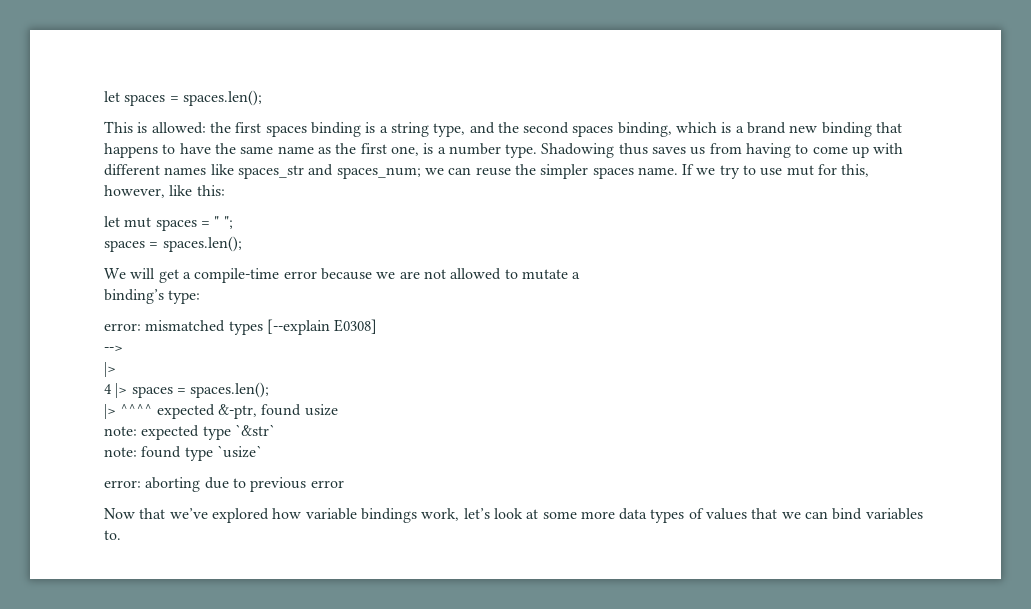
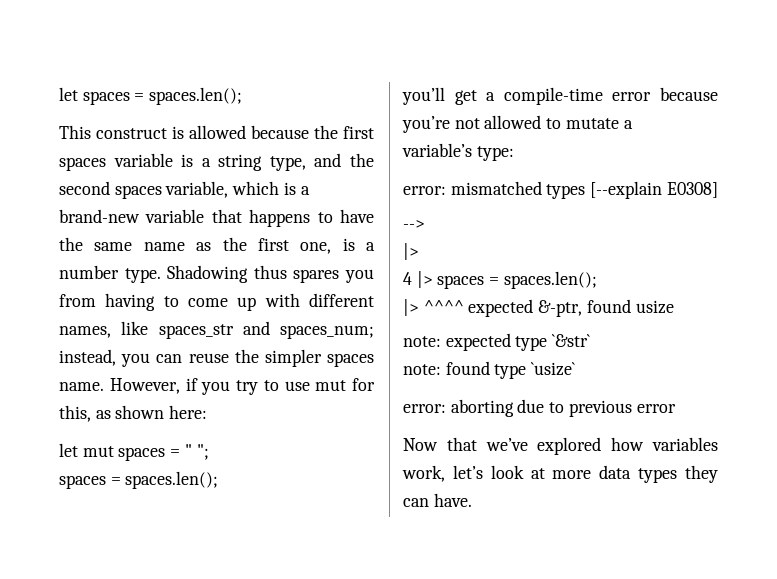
[137,122,206,134] is allowed: -> [96,125,309,139] construct is allowed because
[310,122,361,137] binding -> [113,153,173,167] variable
[617,122,672,137] binding, -> [165,181,229,198] variable,
[747,122,872,137] brand new binding -> [59,209,205,223] brand-new variable
[652,147,706,155] saves us -> [293,269,374,283] spares you
[164,167,207,175] names -> [59,326,111,338] names,
[424,168,444,175] we -> [59,349,151,367] instead, you
[682,164,716,175] If we -> [109,378,231,395] However, if you
[104,185,225,198] however, like this: -> [95,405,208,419] as shown here:
[104,268,156,279] We will -> [402,87,445,105] you’ll
[376,271,420,279] we are -> [402,116,450,133] you’re
[104,289,164,304] binding’s -> [402,143,472,157] variable’s
[305,508,417,523] variable bindings -> [652,437,718,451] variables
[542,511,577,519] some -> (545, 473) none
[688,508,923,520] [104,530,121,540] of values that we can bind variables to. -> [685,465,718,483] [403,493,472,507] they can have.

